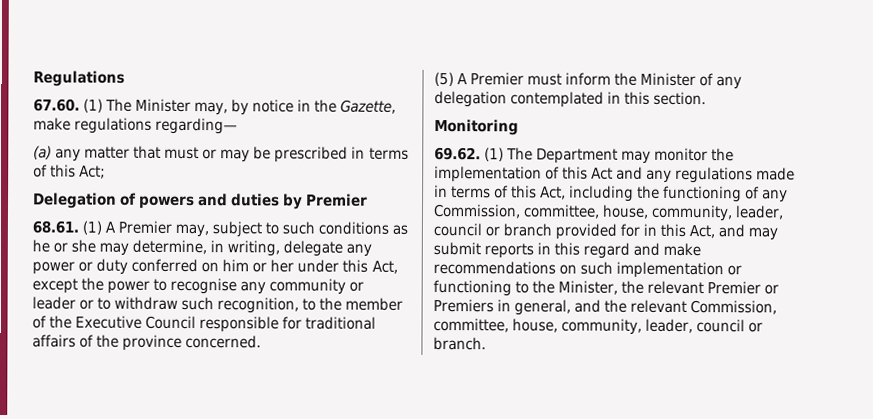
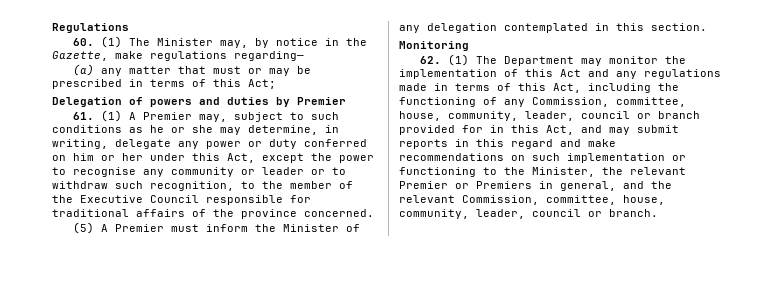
[33,98,80,112] 67.60. -> [72,38,94,46] 60.
[32,220,79,234] 68.61. -> [72,112,94,120] 61.
[434,146,481,161] 69.62. -> [419,56,441,64] 62.

